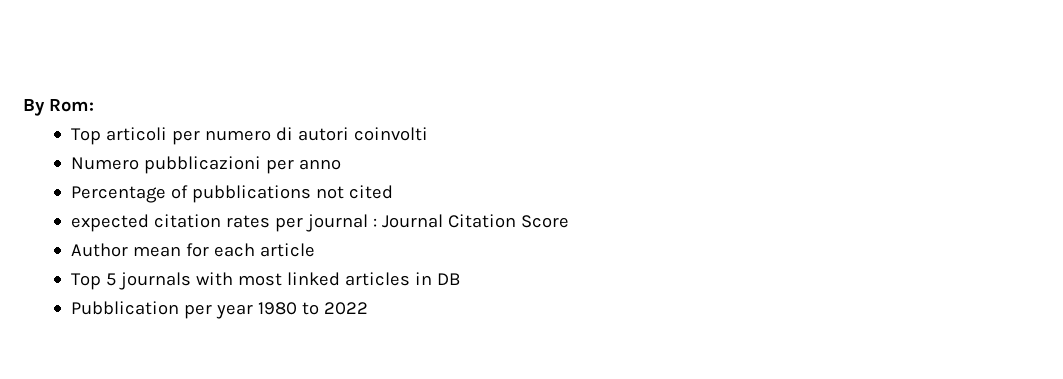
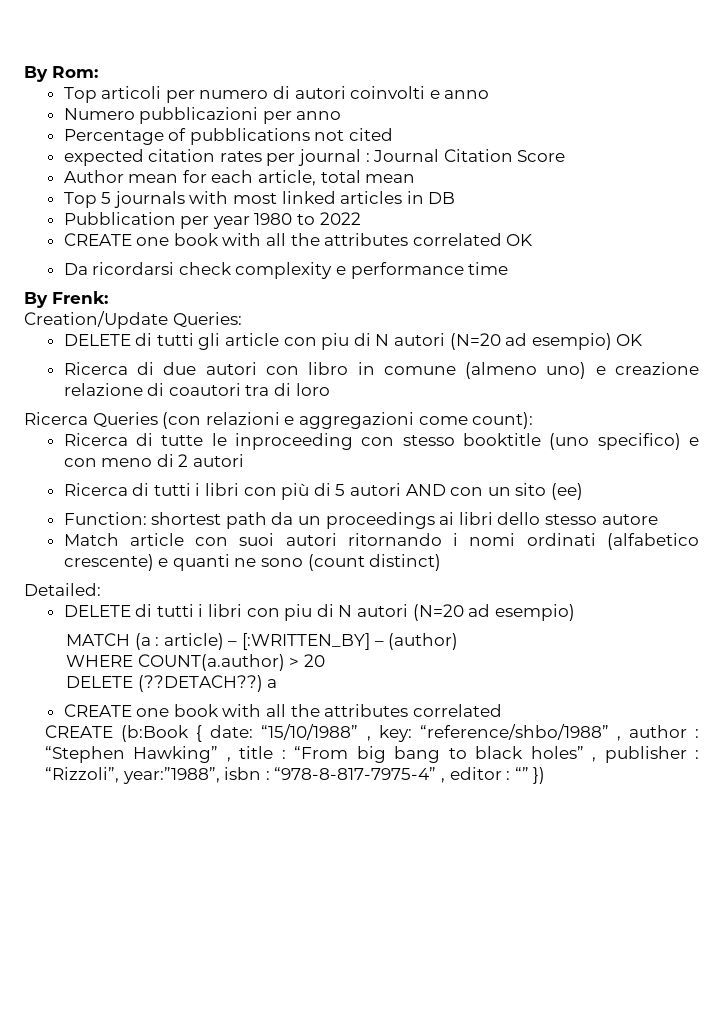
(428, 134) none -> [429,90,490,99] e anno
[260,243,316,257] article -> [258,170,416,186] article, total mean
(369, 308) none -> [63,233,533,246] [63,262,509,279] [24,291,108,308] [24,311,242,329] [63,333,643,350] [63,362,700,379] [63,383,330,396] [24,412,534,429] [63,433,700,450] [63,454,245,467] [63,483,583,500] [63,512,658,529] [63,533,699,550] [63,554,442,571] [24,583,101,596] [63,604,575,621] [66,633,459,650] [66,654,325,671] [66,675,278,692] [63,704,502,717] [45,724,699,742] [45,746,699,763] [45,767,546,784] // CREATE one book with all the attributes correlated OK // Da ricordarsi check complexity e performance time // By Frenk: // Creation/Update Queries: // DELETE di tutti gli article con piu di N autori (N=20 ad esempio) OK // Ricerca di due autori con libro in comune (almeno uno) e creazione relazione di coautori tra di loro // Ricerca Queries (con relazioni e aggregazioni come count): // Ricerca di tutte le inproceeding con stesso booktitle (uno specifico) e con meno di 2 autori // Ricerca di tutti i libri con più di 5 autori AND con un sito (ee) // Function: shortest path da un proceedings ai libri dello stesso autore // Match article con suoi autori ritornando i nomi ordinati (alfabetico crescente) e quanti ne sono (count distinct) // Detailed: // DELETE di tutti i libri con piu di N autori (N=20 ad esempio) // MATCH (a : article) – [:WRITTEN_BY] – (author) // WHERE COUNT(a.author) > 20 // DELETE (??DETACH??) a // CREATE one book with all the attributes correlated // CREATE (b:Book { date: “15/10/1988” , key: “reference/shbo/1988” , author : “Stephen Hawking” , title : “From big bang to black holes” , publisher : “Rizzoli”, year:”1988”, isbn : “978-8-817-7975-4” , editor : “” })

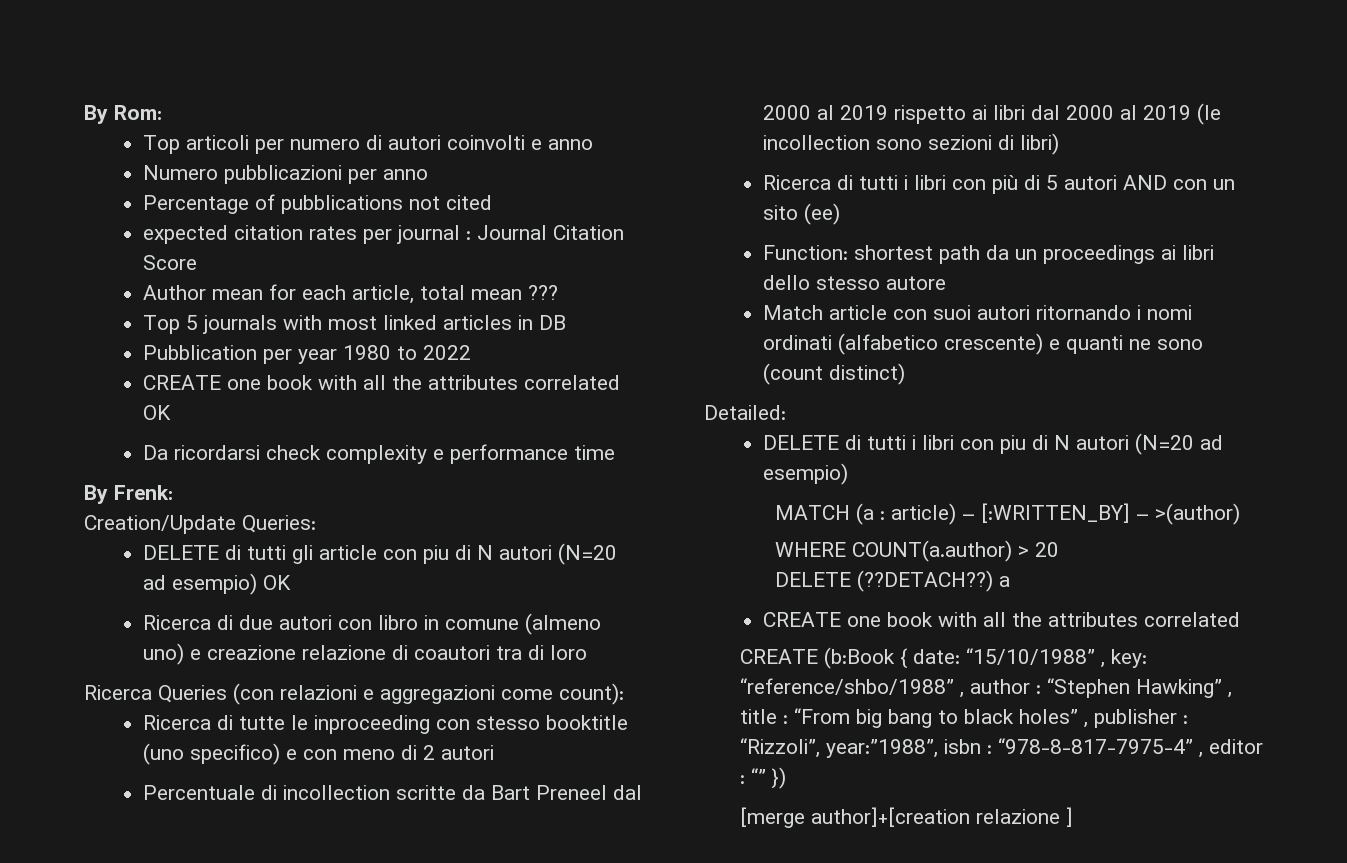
(416, 178) none -> [527,285,558,300] ???
(245, 460) none -> [142,785,642,800] [762,103,1221,125] [762,133,1059,155] // Percentuale di incollection scritte da Bart Preneel dal 2000 al 2019 rispetto ai libri dal 2000 al 2019 (le incollection sono sezioni di libri)
[388,633,459,650] (author) -> [1155,503,1241,525] >(author)
(546, 775) none -> [739,807,1073,828] // [merge author]+[creation relazione ]

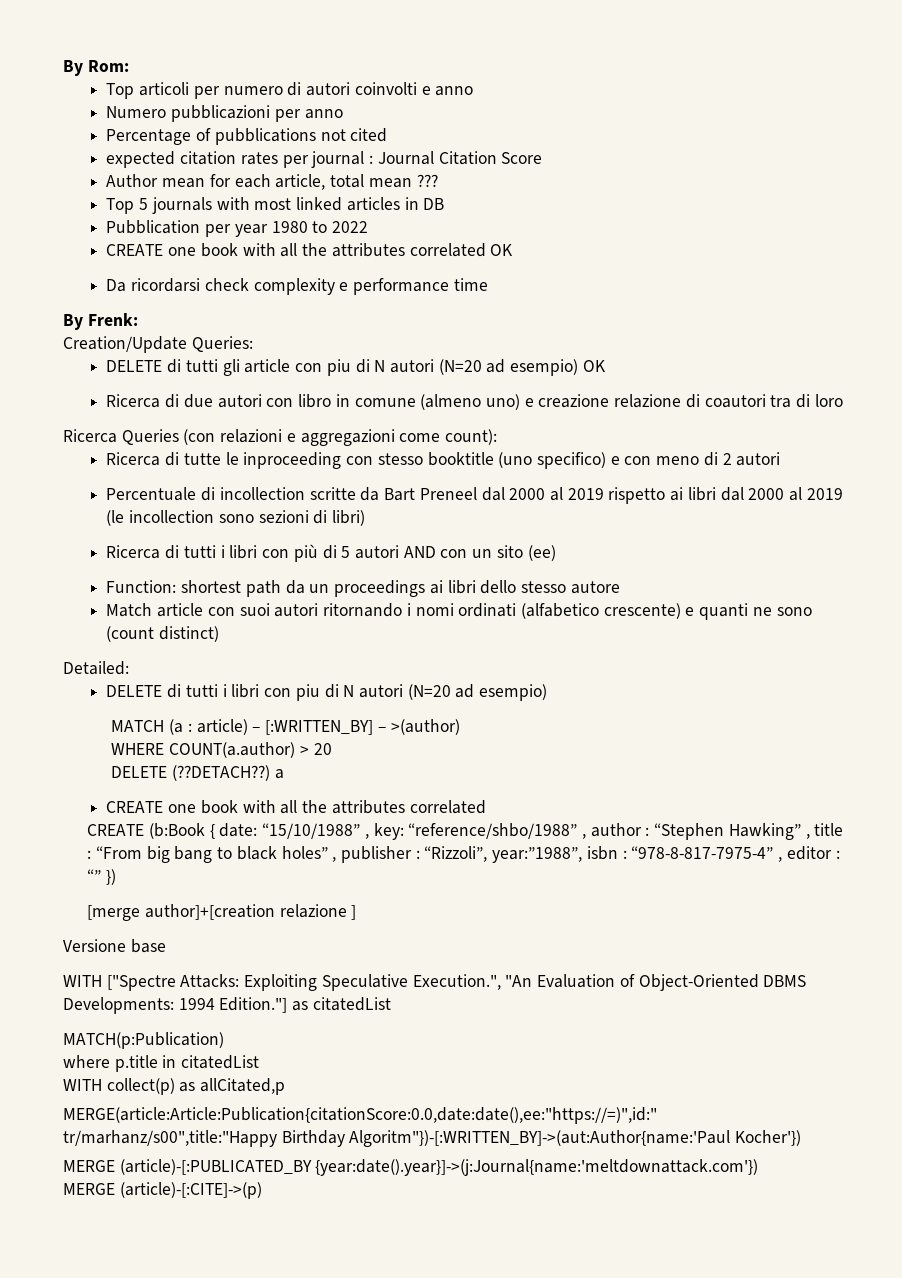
(1073, 817) none -> [63,939,166,953] [63,974,807,991] [63,997,391,1014] [63,1032,224,1049] [63,1055,260,1072] [63,1078,286,1095] [63,1107,657,1124] [63,1130,802,1147] [63,1159,759,1176] [63,1182,262,1199] // Versione base // WITH ["Spectre Attacks: Exploiting Speculative Execution.", "An Evaluation of Object-Oriented DBMS Developments: 1994 Edition."] as citatedList // MATCH(p:Publication) // where p.title in citatedList // WITH collect(p) as allCitated,p // MERGE(article:Article:Publication{citationScore:0.0,date:date(),ee:"https://=)",id:" tr/marhanz/s00",title:"Happy Birthday Algoritm"})-[:WRITTEN_BY]->(aut:Author{name:'Paul Kocher'}) // MERGE (article)-[:PUBLICATED_BY {year:date().year}]->(j:Journal{name:'meltdownattack.com'}) // MERGE (article)-[:CITE]->(p)

